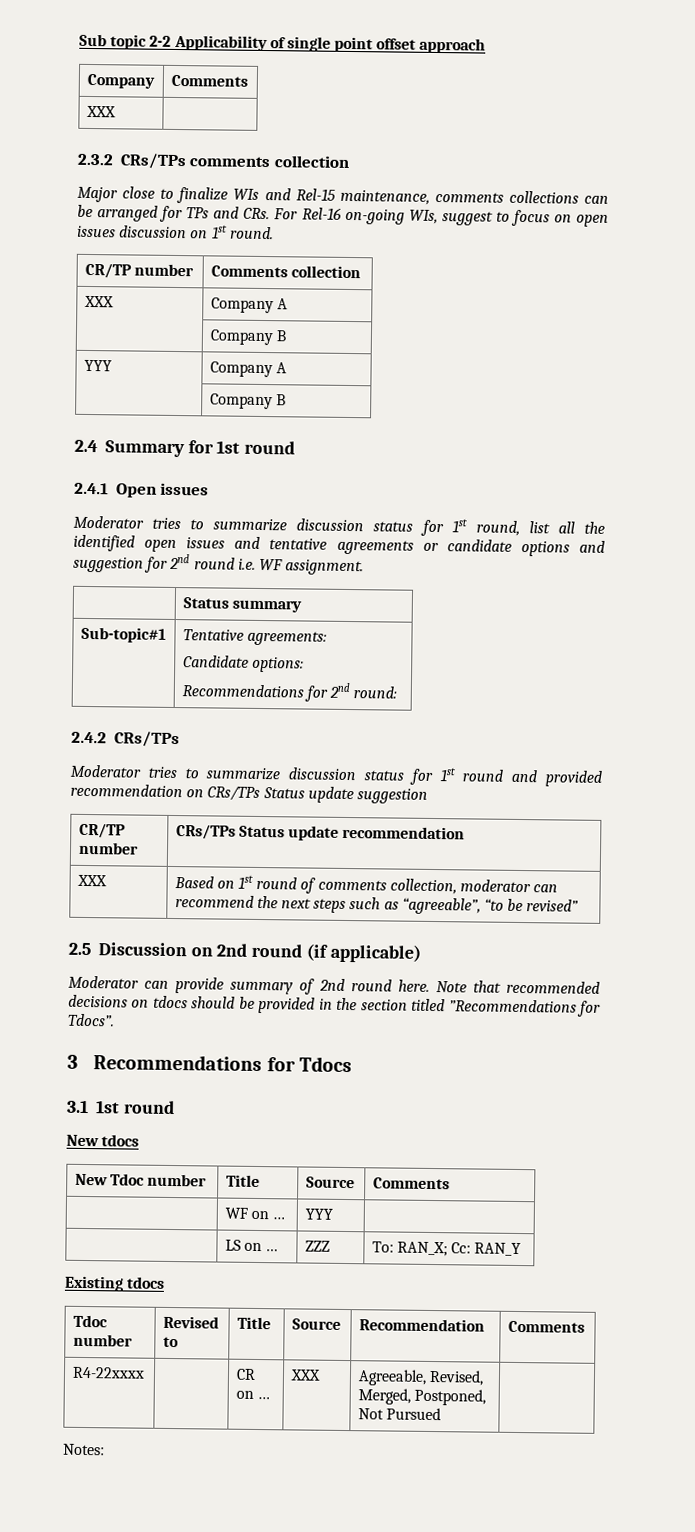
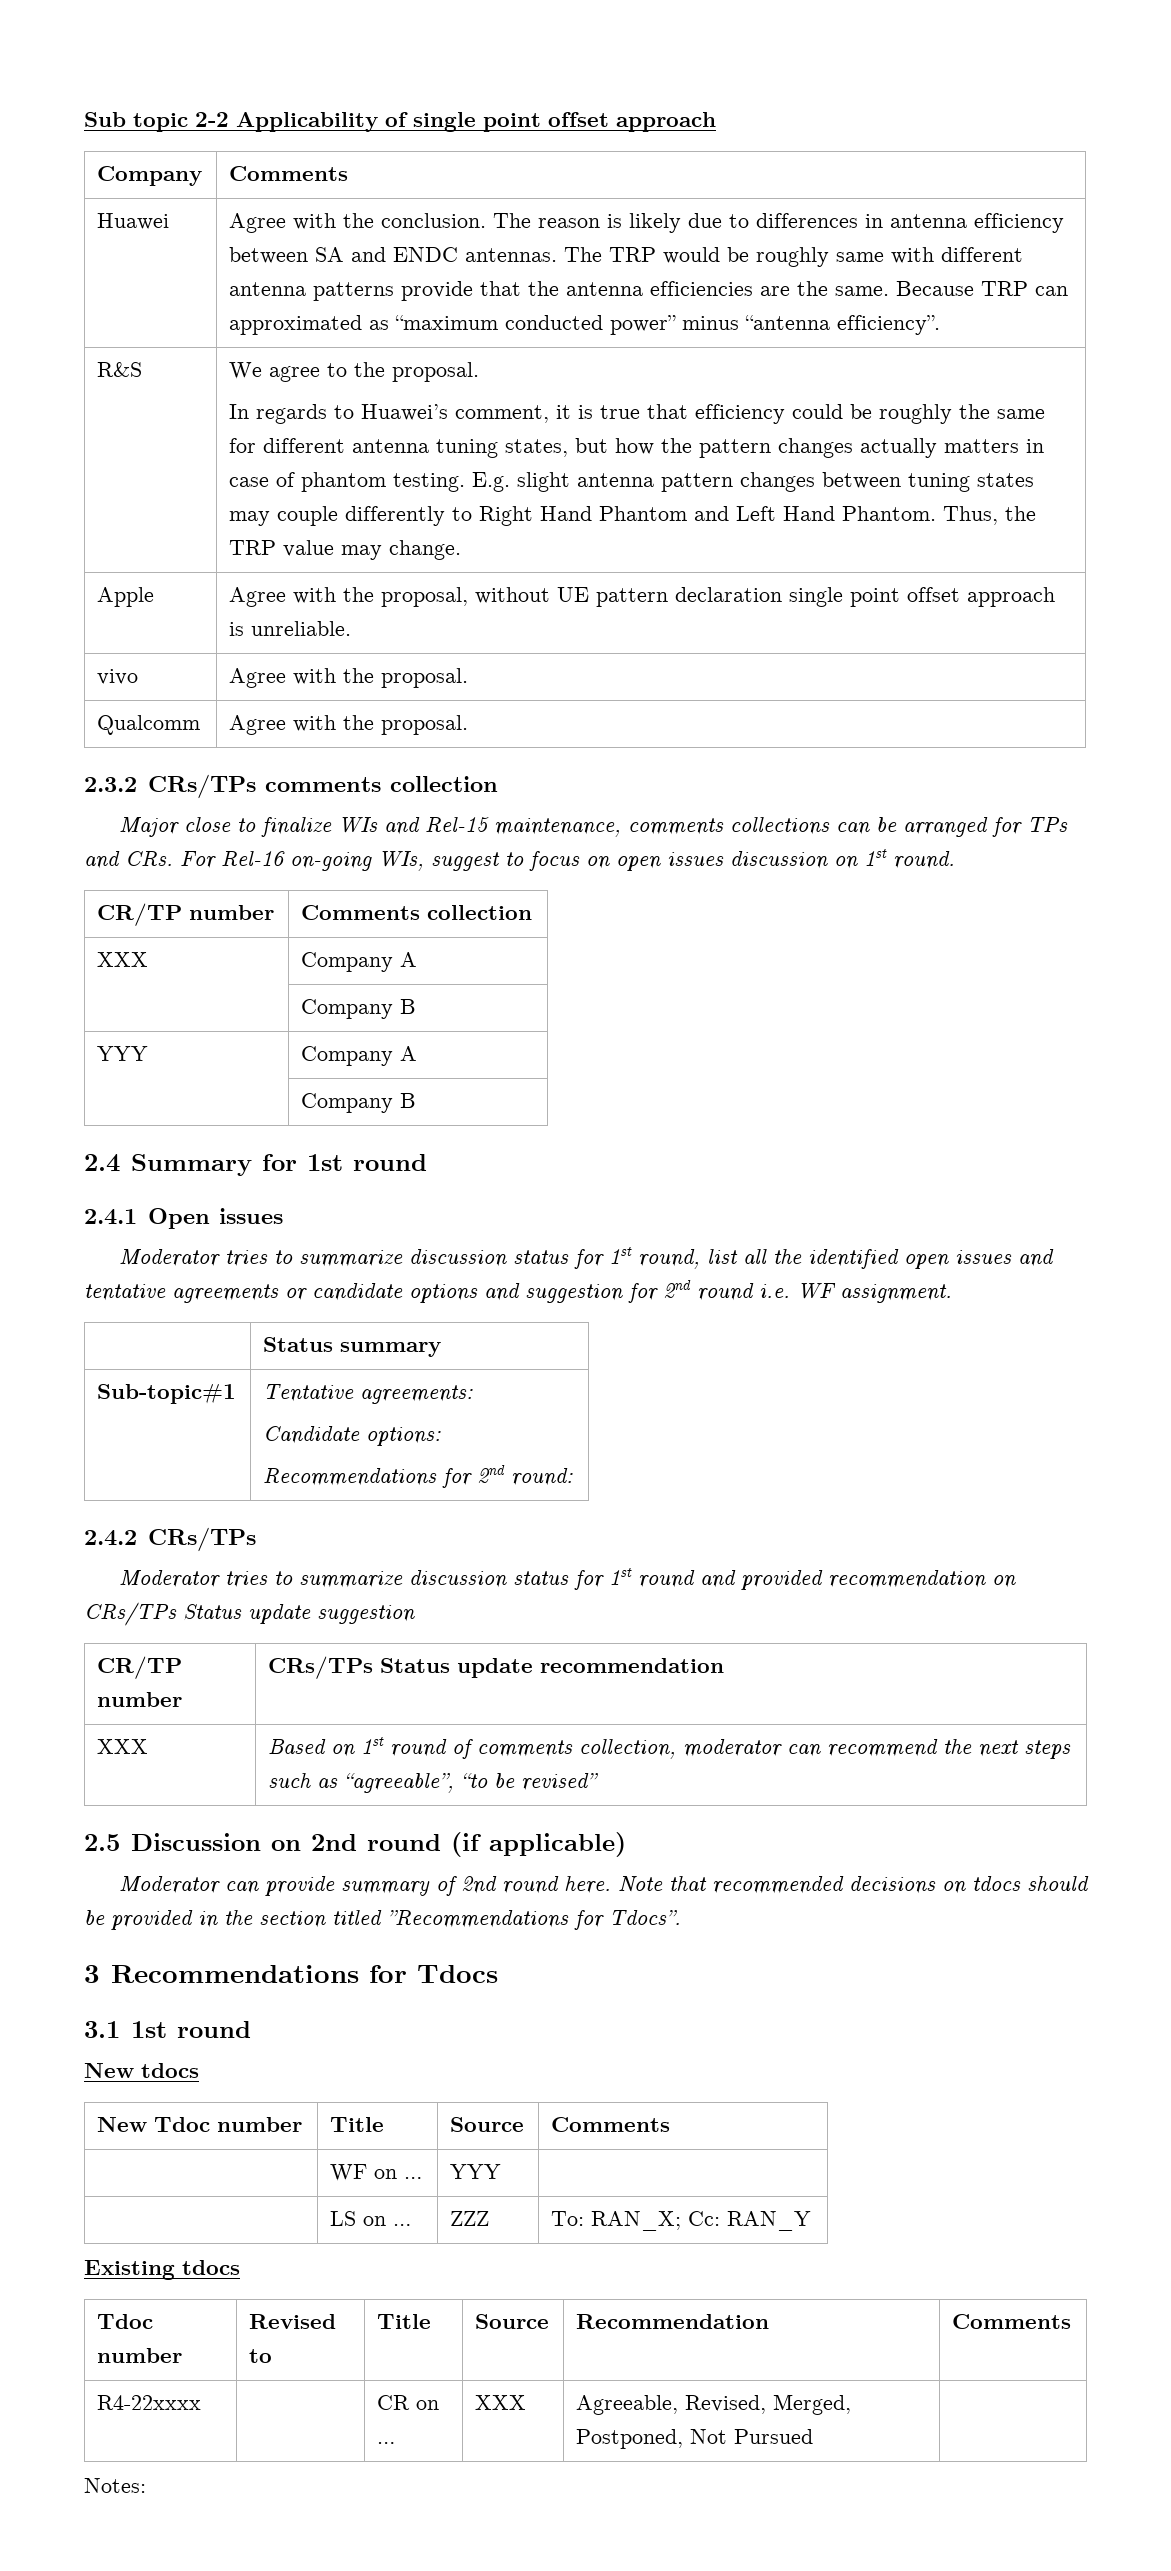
[85,105,116,118] XXX | -> [97,213,170,230] [229,213,1065,233] [229,247,1024,267] [229,281,1069,301] [229,315,941,335] [97,362,143,377] [229,362,480,382] [229,404,1046,424] [229,438,1045,458] [229,472,1035,492] [229,506,1037,526] [229,540,462,560] [97,587,155,607] [229,587,1056,607] [229,621,352,636] [97,669,139,685] [229,668,469,688] [97,715,201,735] [229,715,469,735] Huawei | Agree with the conclusion. The reason is likely due to differences in antenna efficiency between SA and ENDC antennas. The TRP would be roughly same with different antenna patterns provide that the antenna efficiencies are the same. Because TRP can approximated as “maximum conducted power” minus “antenna efficiency”. // R&S | We agree to the proposal. // In regards to Huawei’s comment, it is true that efficiency could be roughly the same for different antenna tuning states, but how the pattern changes actually matters in case of phantom testing. E.g. slight antenna pattern changes between tuning states may couple differently to Right Hand Phantom and Left Hand Phantom. Thus, the TRP value may change. // Apple | Agree with the proposal, without UE pattern declaration single point offset approach is unreliable. // vivo | Agree with the proposal. // Qualcomm | Agree with the proposal.

